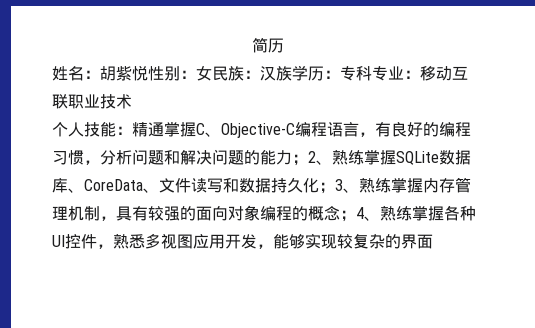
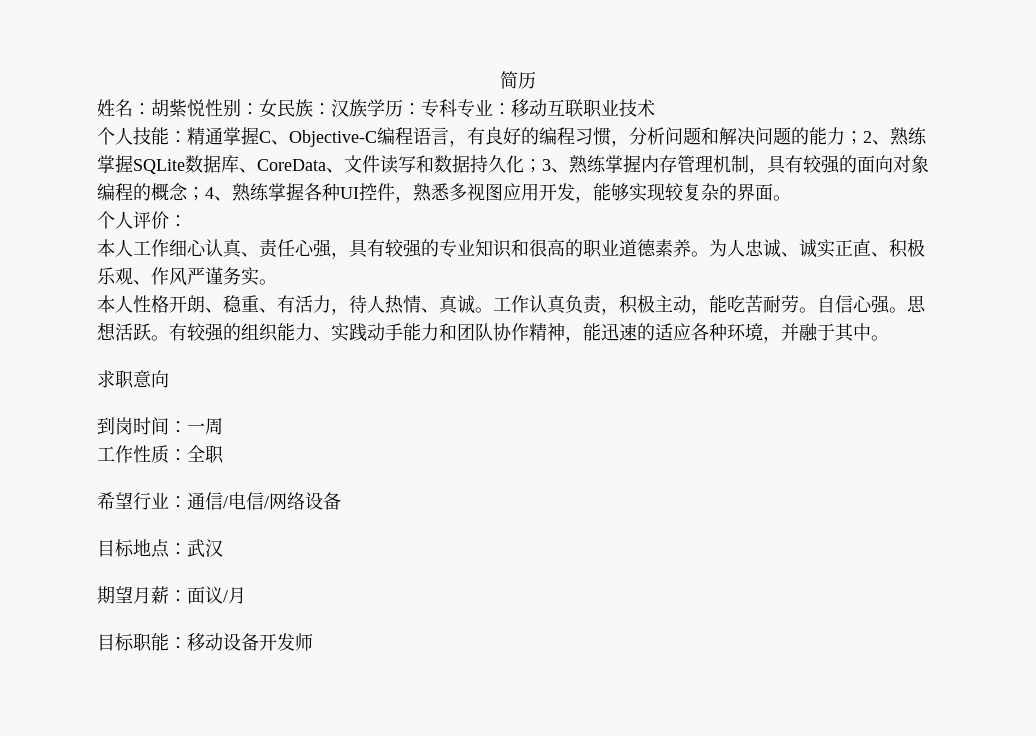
(433, 241) none -> [773,195,791,201] [97,211,187,229] [97,238,925,259] [97,267,277,286] [97,294,926,315] [97,322,889,343] [97,370,169,389] [97,417,223,435] [97,445,224,464] [97,492,341,510] [97,539,223,558] [97,586,246,604] [97,633,313,652] 。 // 个人评价： // 本人工作细心认真、责任心强，具有较强的专业知识和很高的职业道德素养。为人忠诚、诚实正直、积极乐观、作风严谨务实。 // 本人性格开朗、稳重、有活力，待人热情、真诚。工作认真负责，积极主动，能吃苦耐劳。自信心强。思想活跃。有较强的组织能力、实践动手能力和团队协作精神，能迅速的适应各种环境，并融于其中。 // 求职意向 // 到岗时间：一周 // 工作性质：全职 // 希望行业：通信/电信/网络设备 // 目标地点：武汉 // 期望月薪：面议/月 // 目标职能：移动设备开发师

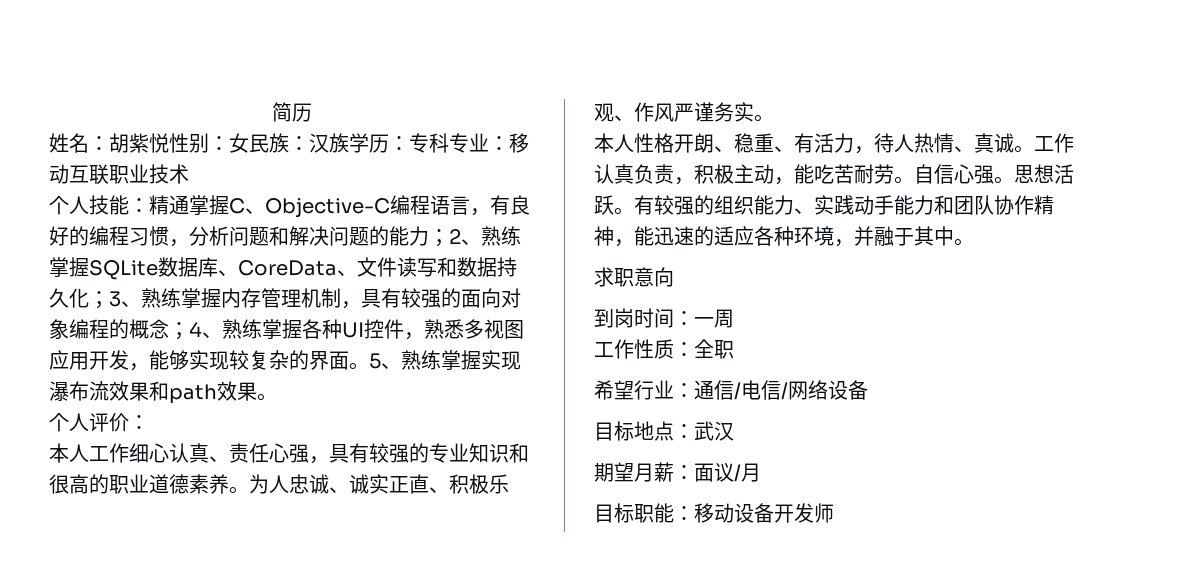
(791, 198) none -> [369,350,521,370] [49,381,277,404] 5、熟练掌握实现瀑布流效果和path效果。

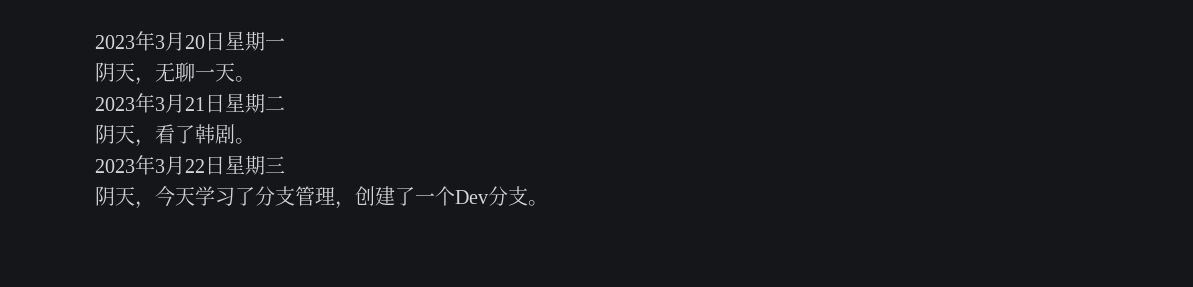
[271,102,312,122] [49,133,529,153] [49,164,189,185] [49,195,530,218] [49,226,521,247] [49,257,517,280] [49,288,521,309] [49,319,524,340] [49,350,521,371] [49,381,277,404] [49,413,149,432] [49,443,529,464] [49,474,509,494] [594,102,774,122] [594,133,1074,154] [594,164,1074,185] [594,195,1054,215] [594,226,974,247] [594,267,674,287] [594,308,734,328] [594,339,734,359] [594,380,868,400] [594,421,734,441] [594,462,761,482] [594,503,834,523] 简历 // 姓名：胡紫悦性别：女民族：汉族学历：专科专业：移动互联职业技术 // 个人技能：精通掌握C、Objective-C编程语言，有良好的编程习惯，分析问题和解决问题的能力；2、熟练掌握SQLite数据库、CoreData、文件读写和数据持久化；3、熟练掌握内存管理机制，具有较强的面向对象编程的概念；4、熟练掌握各种UI控件，熟悉多视图应用开发，能够实现较复杂的界面。5、熟练掌握实现瀑布流效果和path效果。 // 个人评价： // 本人工作细心认真、责任心强，具有较强的专业知识和很高的职业道德素养。为人忠诚、诚实正直、积极乐观、作风严谨务实。 // 本人性格开朗、稳重、有活力，待人热情、真诚。工作认真负责，积极主动，能吃苦耐劳。自信心强。思想活跃。有较强的组织能力、实践动手能力和团队协作精神，能迅速的适应各种环境，并融于其中。 // 求职意向 // 到岗时间：一周 // 工作性质：全职 // 希望行业：通信/电信/网络设备 // 目标地点：武汉 // 期望月薪：面议/月 // 目标职能：移动设备开发师 -> [95,31,285,51] [95,62,255,85] [95,93,285,113] [95,124,255,147] [95,155,285,175] [95,186,548,209] 2023年3月20日星期一 // 阴天，无聊一天。 // 2023年3月21日星期二 // 阴天，看了韩剧。 // 2023年3月22日星期三 // 阴天，今天学习了分支管理，创建了一个Dev分支。

